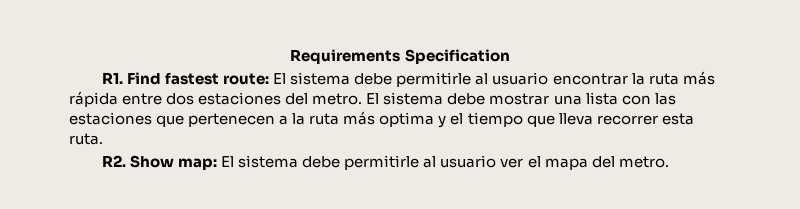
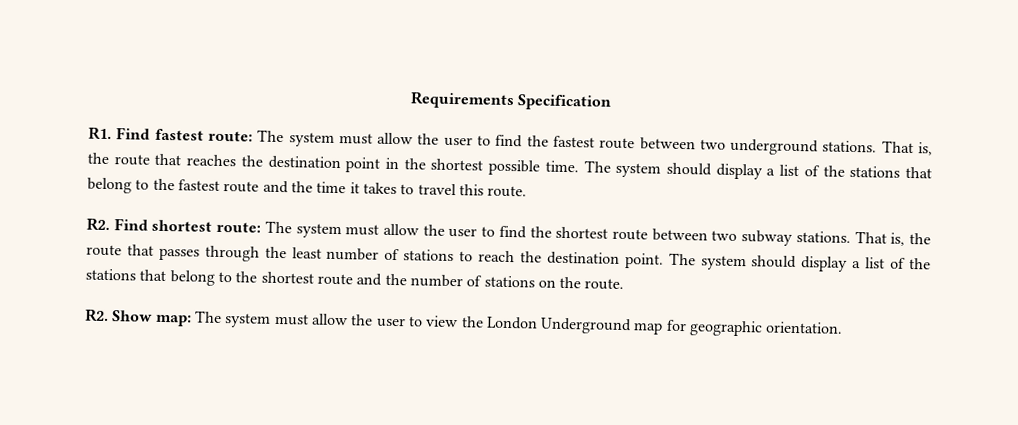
[273,71,715,87] [69,91,676,107] [69,111,694,128] [69,133,103,145] [102,155,669,170] El sistema debe permitirle al usuario encontrar la ruta más rápida entre dos estaciones del metro. El sistema debe mostrar una lista con las estaciones que pertenecen a la ruta más optima y el tiempo que lleva recorrer esta ruta. // R2. Show map: El sistema debe permitirle al usuario ver el mapa del metro. -> [257,129,933,156] [87,152,932,180] [87,177,528,198] [86,217,931,246] [86,244,932,272] [85,268,625,291] [85,308,844,337] The system must allow the user to find the fastest route between two underground stations. That is, the route that reaches the destination point in the shortest possible time. The system should display a list of the stations that belong to the fastest route and the time it takes to travel this route. // R2. Find shortest route: The system must allow the user to find the shortest route between two subway stations. That is, the route that passes through the least number of stations to reach the destination point. The system should display a list of the stations that belong to the shortest route and the number of stations on the route. // R2. Show map: The system must allow the user to view the London Underground map for geographic orientation.

